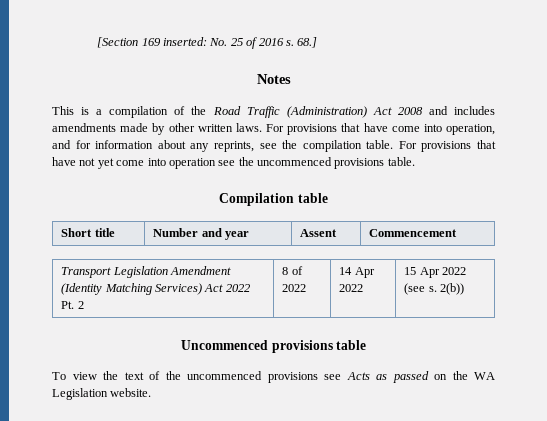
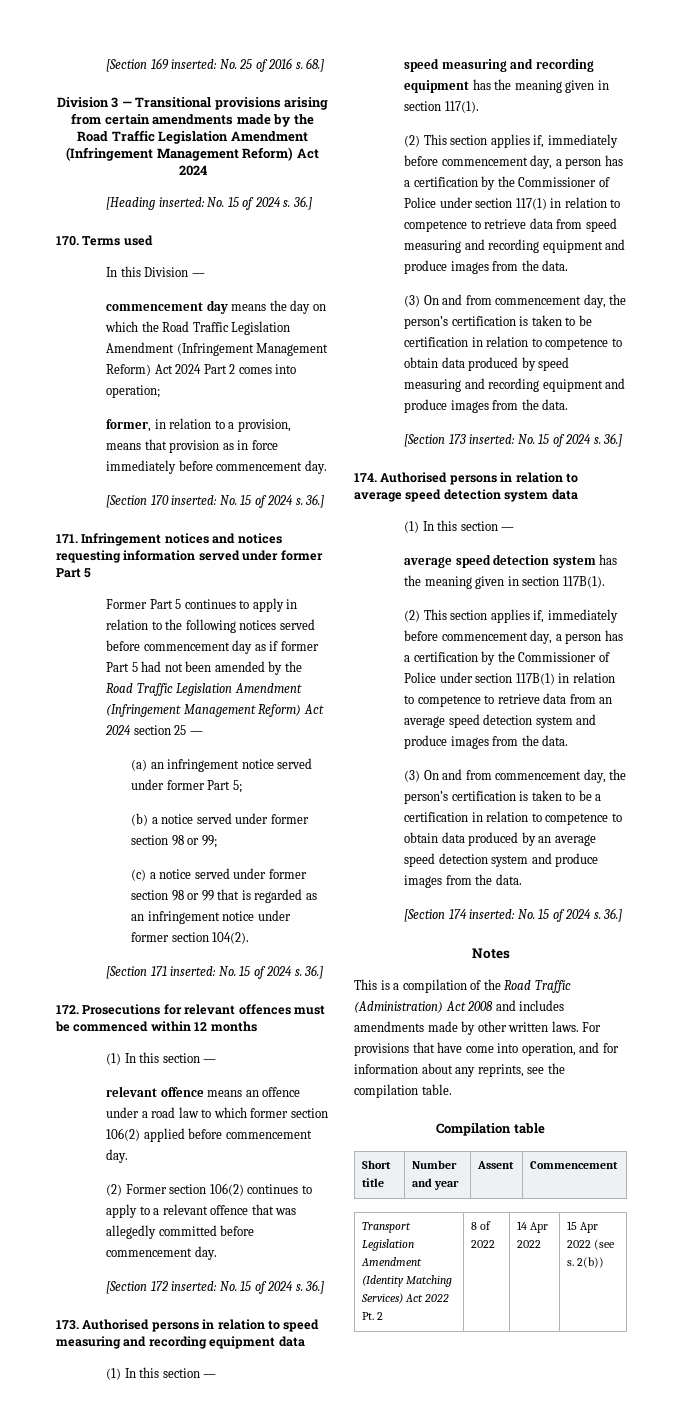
(318, 42) none -> [56,97,329,110] [71,113,314,127] [77,130,308,144] [66,147,319,161] [178,165,207,176] [106,196,312,210] [56,235,153,246] [106,266,205,277] [106,300,326,314] [105,321,291,335] [106,342,329,356] [106,364,297,376] [106,385,161,398] [106,418,291,432] [106,439,278,453] [106,460,327,474] [106,494,325,508] [56,533,282,546] [56,550,323,563] [56,568,92,578] [106,598,298,612] [106,619,315,633] [106,640,319,654] [106,661,302,675] [106,683,302,696] [106,704,324,717] [105,725,203,735] [131,758,313,772] [131,779,242,793] [131,813,309,826] [131,835,217,848] [131,868,307,881] [131,889,317,903] [131,910,291,924] [131,932,250,944] [106,965,324,979] [56,1004,325,1015] [55,1021,257,1032] [106,1052,217,1065] [106,1086,301,1097] [106,1107,328,1118] [106,1128,312,1142] [106,1149,129,1163] [106,1183,312,1196] [106,1204,297,1218] [106,1225,255,1239] [106,1246,217,1260] [106,1280,325,1294] [56,1319,320,1332] [56,1336,305,1349] [106,1367,217,1380] [404,58,594,72] [404,79,609,93] [404,101,479,113] [404,134,618,148] [404,155,623,169] [404,176,610,190] [404,197,621,210] [404,218,617,232] [404,239,626,253] [404,260,569,274] [404,294,627,308] [404,315,592,329] [404,336,622,350] [404,357,570,371] [404,378,626,392] [404,399,569,413] [404,433,623,447] [354,472,578,485] [354,489,578,502] [404,520,515,533] [404,554,618,568] [404,575,605,589] [404,609,618,623] [404,630,623,644] [404,651,610,665] [404,672,615,685] [404,693,613,707] [404,714,597,728] [404,735,569,749] [404,769,627,783] [404,790,602,804] [404,811,622,825] [404,832,596,846] [404,853,599,867] [404,874,522,888] [404,908,623,922] // Division 3 — Transitional provisions arising from certain amendments made by the Road Traffic Legislation Amendment (Infringement Management Reform) Act 2024 // [Heading inserted: No. 15 of 2024 s. 36.] // 170. Terms used // In this Division — // commencement day means the day on which the Road Traffic Legislation Amendment (Infringement Management Reform) Act 2024 Part 2 comes into operation; // former, in relation to a provision, means that provision as in force immediately before commencement day. // [Section 170 inserted: No. 15 of 2024 s. 36.] // 171. Infringement notices and notices requesting information served under former Part 5 // Former Part 5 continues to apply in relation to the following notices served before commencement day as if former Part 5 had not been amended by the Road Traffic Legislation Amendment (Infringement Management Reform) Act 2024 section 25 — // (a) an infringement notice served under former Part 5; // (b) a notice served under former section 98 or 99; // (c) a notice served under former section 98 or 99 that is regarded as an infringement notice under former section 104(2). // [Section 171 inserted: No. 15 of 2024 s. 36.] // 172. Prosecutions for relevant offences must be commenced within 12 months // (1) In this section — // relevant offence means an offence under a road law to which former section 106(2) applied before commencement day. // (2) Former section 106(2) continues to apply to a relevant offence that was allegedly committed before commencement day. // [Section 172 inserted: No. 15 of 2024 s. 36.] // 173. Authorised persons in relation to speed measuring and recording equipment data // (1) In this section — // speed measuring and recording equipment has the meaning given in section 117(1). // (2) This section applies if, immediately before commencement day, a person has a certification by the Commissioner of Police under section 117(1) in relation to competence to retrieve data from speed measuring and recording equipment and produce images from the data. // (3) On and from commencement day, the person’s certification is taken to be certification in relation to competence to obtain data produced by speed measuring and recording equipment and produce images from the data. // [Section 173 inserted: No. 15 of 2024 s. 36.] // 174. Authorised persons in relation to average speed detection system data // (1) In this section — // average speed detection system has the meaning given in section 117B(1). // (2) This section applies if, immediately before commencement day, a person has a certification by the Commissioner of Police under section 117B(1) in relation to competence to retrieve data from an average speed detection system and produce images from the data. // (3) On and from commencement day, the person’s certification is taken to be a certification in relation to competence to obtain data produced by an average speed detection system and produce images from the data. // [Section 174 inserted: No. 15 of 2024 s. 36.]
[398,140,496,152] [52,157,415,169] For provisions that have not yet come into operation see the uncommenced provisions table. -> (452, 1089) none
[180,340,367,353] [52,371,495,383] [52,388,152,400] // Uncommenced provisions table // To view the text of the uncommenced provisions see Acts as passed on the WA Legislation website. -> (604, 1262) none

